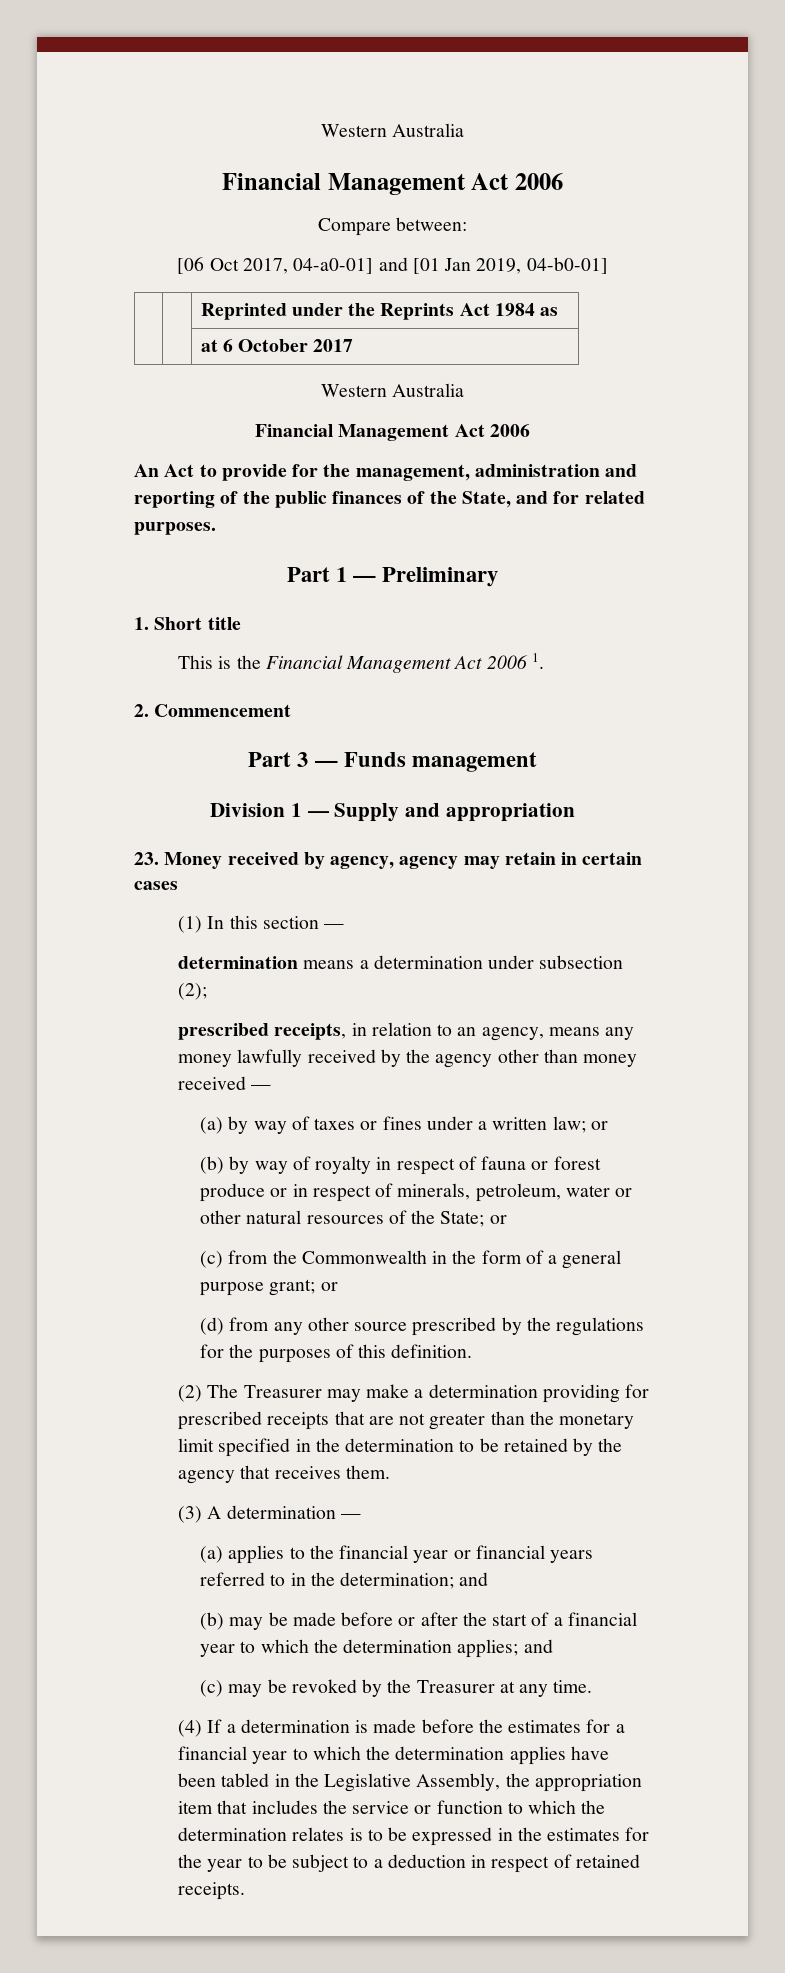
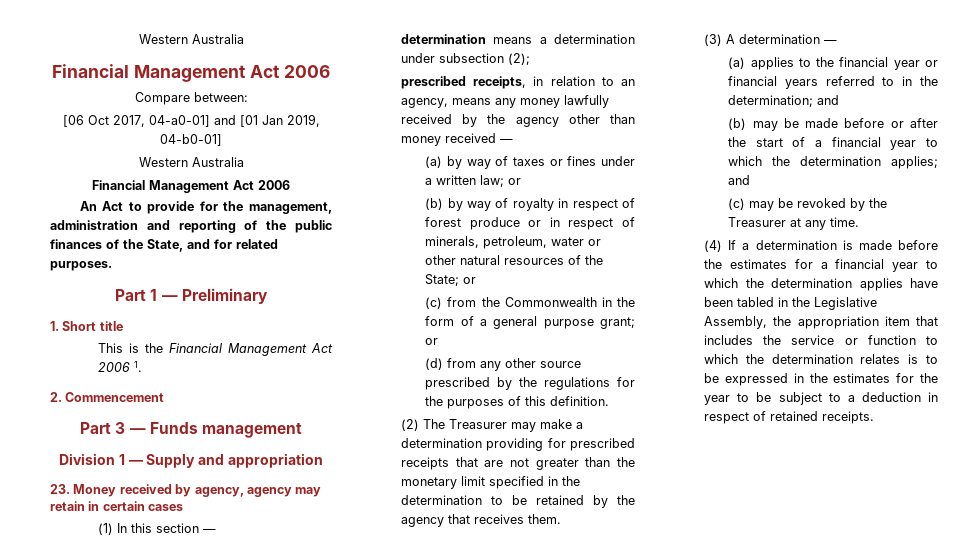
[200,303,559,320] [200,339,354,352] // | | Reprinted under the Reprints Act 1984 as // | | at 6 October 2017 -> (222, 140) none
[481,1156,549,1170] fauna or -> (635, 203) none

